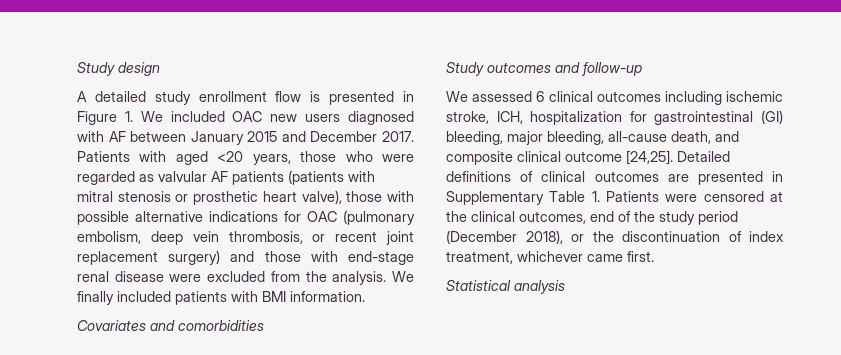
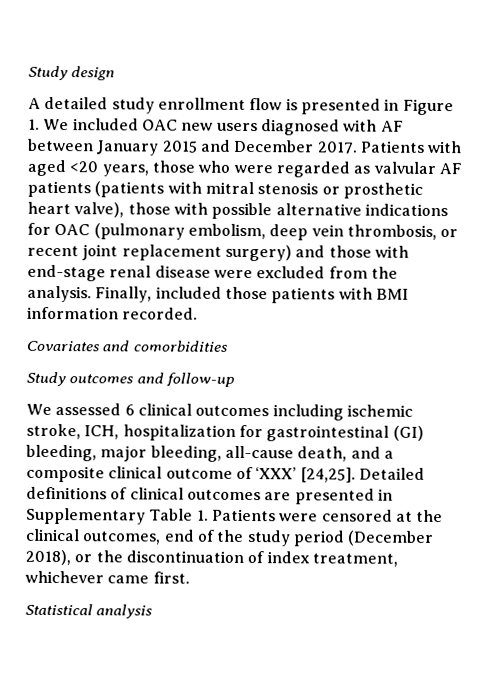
[392,271,415,282] [77,291,171,305] We finally included -> [95,286,268,303] Finally, included those
[290,291,365,302] information. -> [27,306,199,320] information recorded.
(739, 136) none -> [383,450,394,459] a
(622, 156) none -> [235,466,298,480] of ‘XXX’

